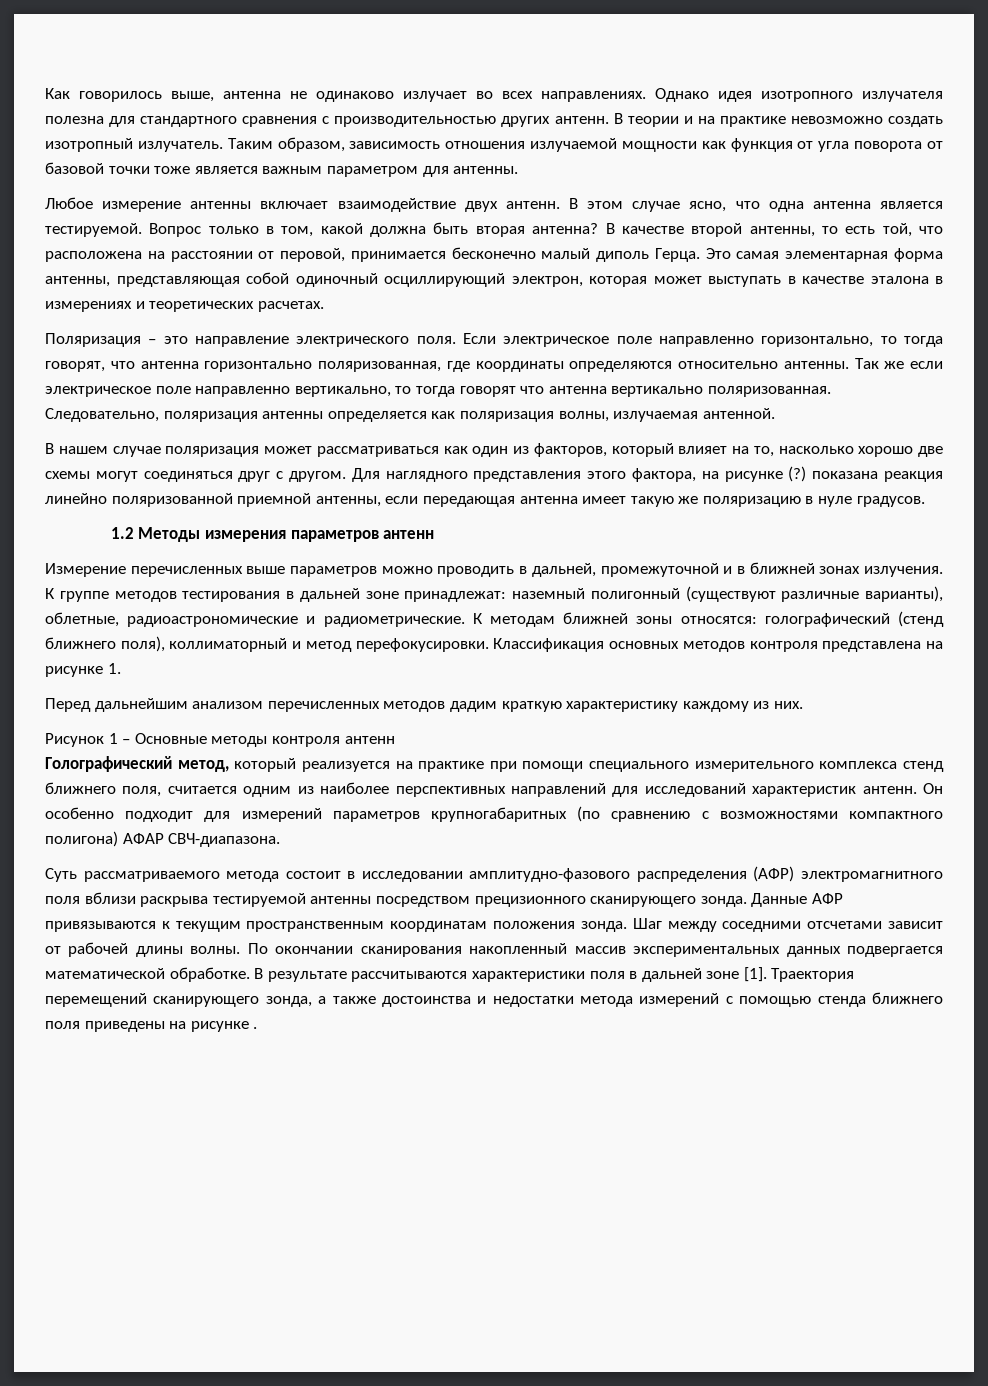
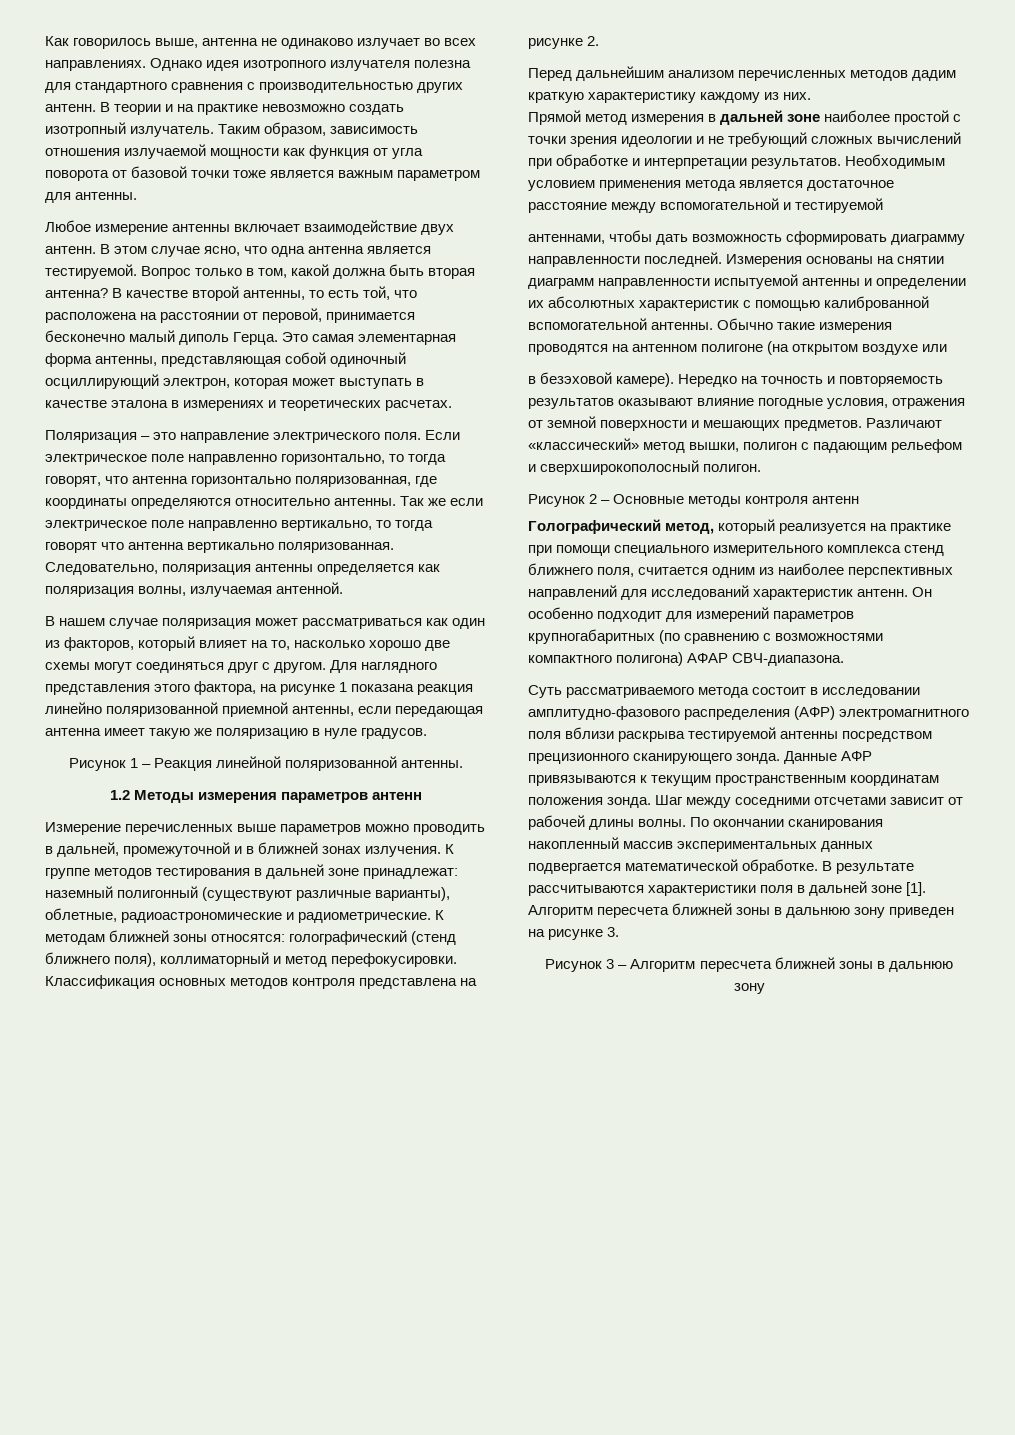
[788,466,807,482] (?) -> [339,682,348,692] 1
(925, 501) none -> [68,756,464,771] // Рисунок 1 – Реакция линейной поляризованной антенны.
[107,663,121,674] 1. -> [587,36,600,46] 2.
[45,733,118,747] // Рисунок 1 -> [528,110,962,125] [528,132,962,147] [528,154,946,169] [528,180,895,191] [528,198,884,213] [528,230,966,245] [528,252,945,267] [528,274,967,289] [528,296,930,311] [528,318,893,333] [528,341,948,355] [528,372,944,387] [528,398,966,409] [528,416,943,431] [528,438,963,453] [528,460,762,475] [528,494,598,507] // Прямой метод измерения в дальней зоне наиболее простой с точки зрения идеологии и не требующий сложных вычислений при обработке и интерпретации результатов. Необходимым условием применения метода является достаточное расстояние между вспомогательной и тестируемой // антеннами, чтобы дать возможность сформировать диаграмму направленности последней. Измерения основаны на снятии диаграмм направленности испытуемой антенны и определении их абсолютных характеристик с помощью калиброванной вспомогательной антенны. Обычно такие измерения проводятся на антенном полигоне (на открытом воздухе или // в безэховой камере). Нередко на точность и повторяемость результатов оказывают влияние погодные условия, отражения от земной поверхности и мешающих предметов. Различают «классический» метод вышки, полигон с падающим рельефом и сверхширокополосный полигон. // Рисунок 2
[771,968,855,982] [45,992,943,1007] [45,1021,258,1032] Траектория перемещений сканирующего зонда, а также достоинства и недостатки метода измерений с помощью стенда ближнего поля приведены на рисунке . -> [528,903,955,918] [528,927,620,940] [545,957,953,972] [733,983,765,994] Алгоритм пересчета ближней зоны в дальнюю зону приведен на рисунке 3. // Рисунок 3 – Алгоритм пересчета ближней зоны в дальнюю зону

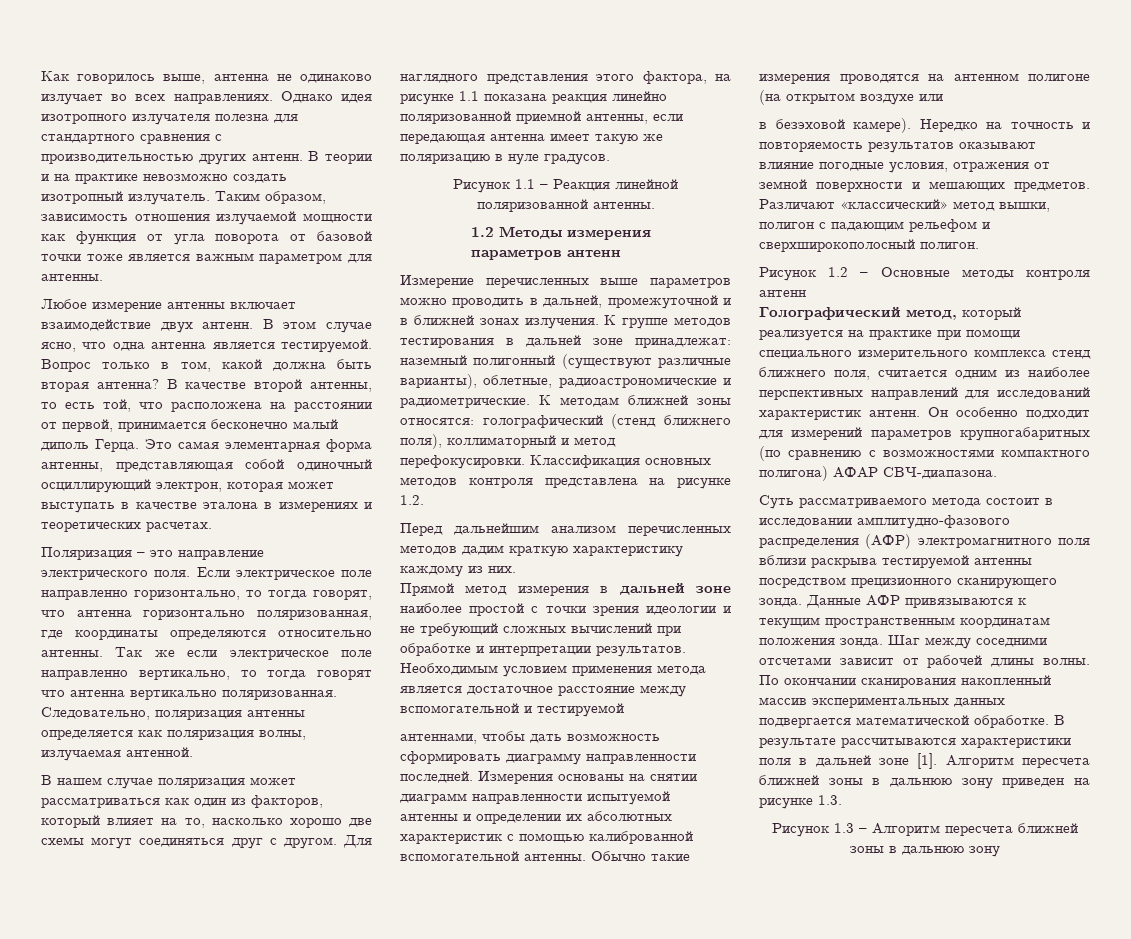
[262,308,323,323] перовой, -> [62,419,113,432] первой,
[339,682,348,692] 1 -> [459,91,479,101] 1.1
[129,758,138,768] 1 -> [515,179,535,189] 1.1
[587,36,600,46] 2. -> [400,495,424,505] 1.2.
[589,494,598,504] 2 -> [828,267,849,277] 1.2
[607,927,620,937] [545,959,615,972] 3. // Рисунок 3 -> [818,795,842,805] [771,823,854,837] 1.3. // Рисунок 1.3

